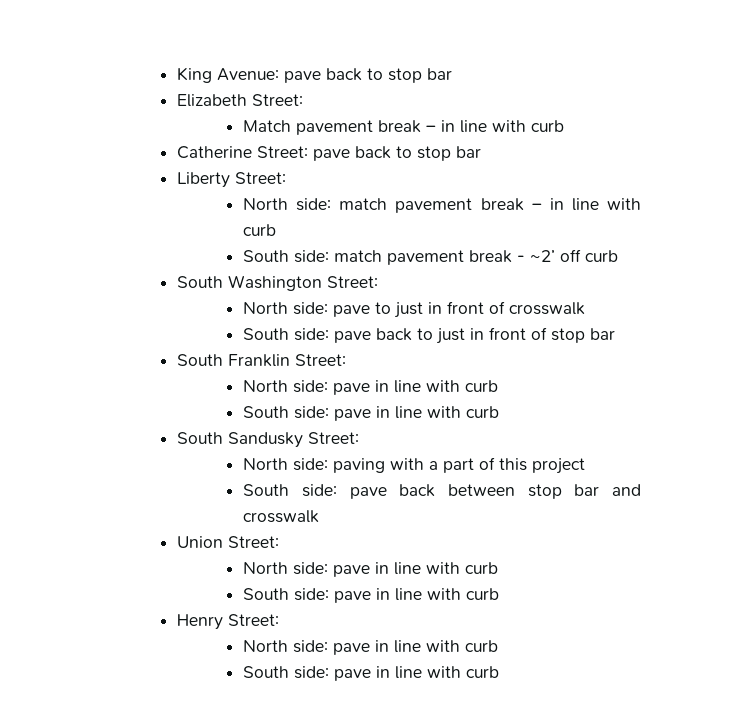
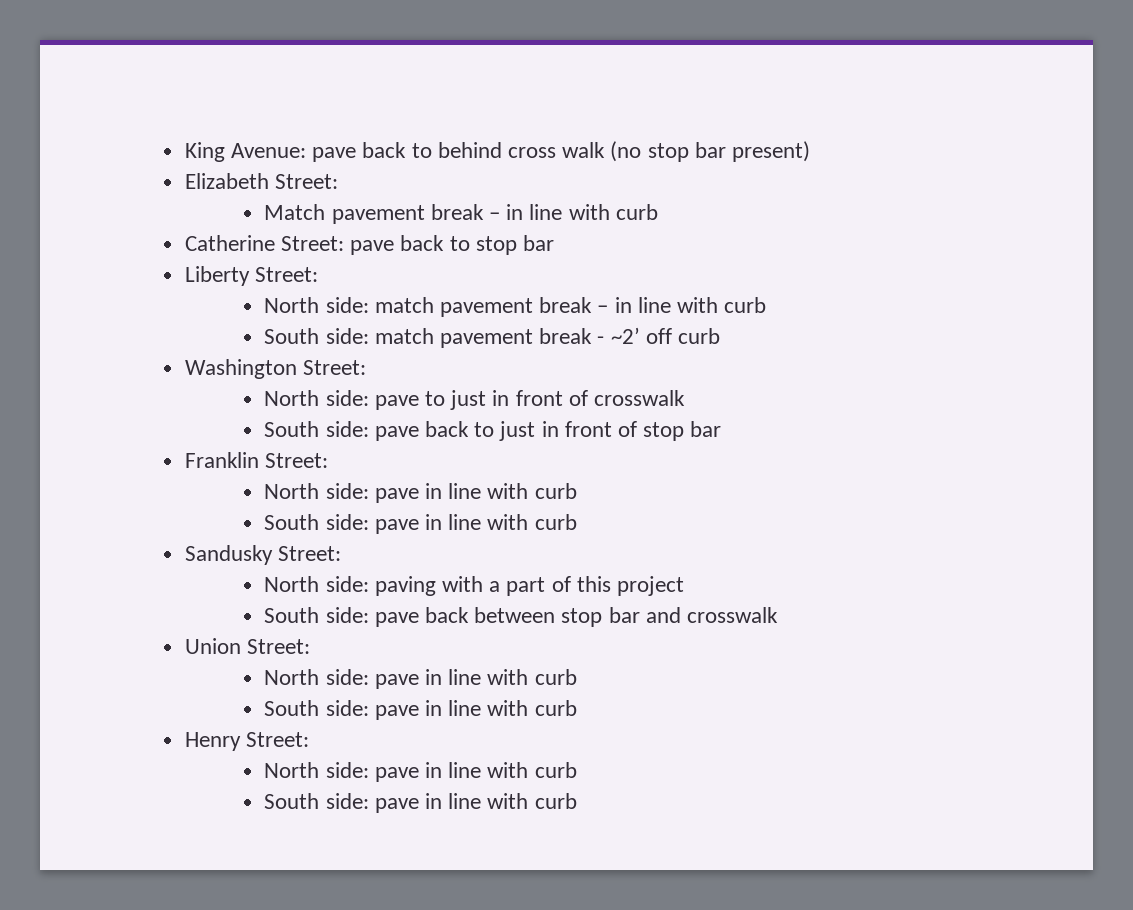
[387,68,452,83] stop bar -> [437,141,811,162] behind cross walk (no stop bar present)
[176,276,223,288] South -> (721, 336) none
[176,354,223,366] South -> (722, 429) none
[176,432,223,444] South -> (577, 522) none

